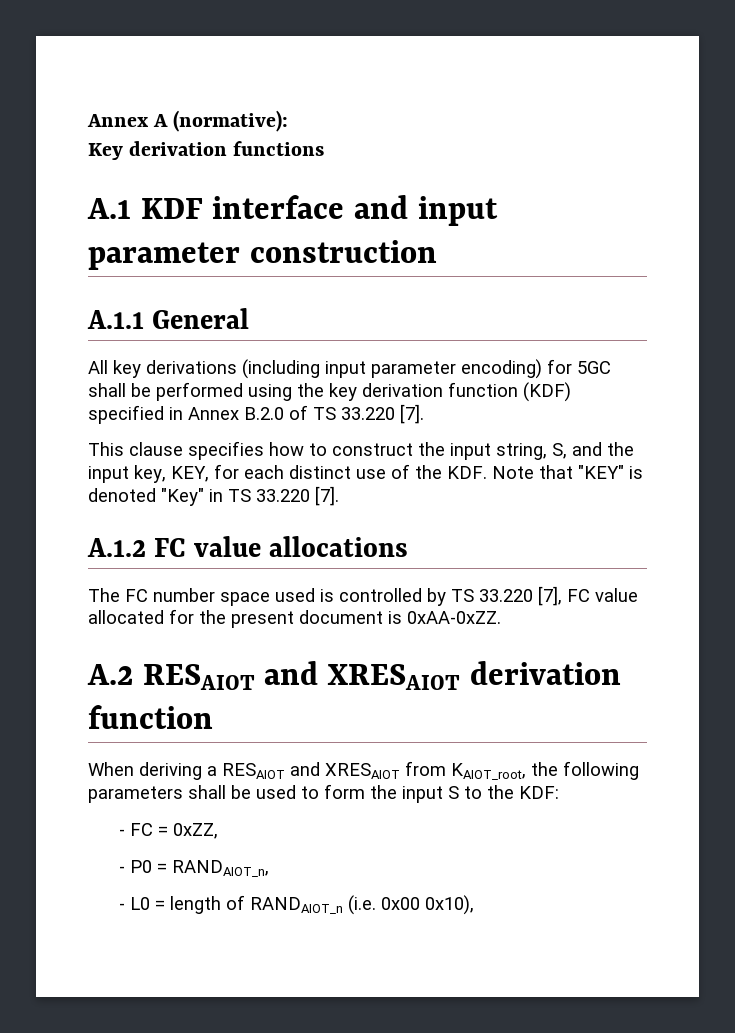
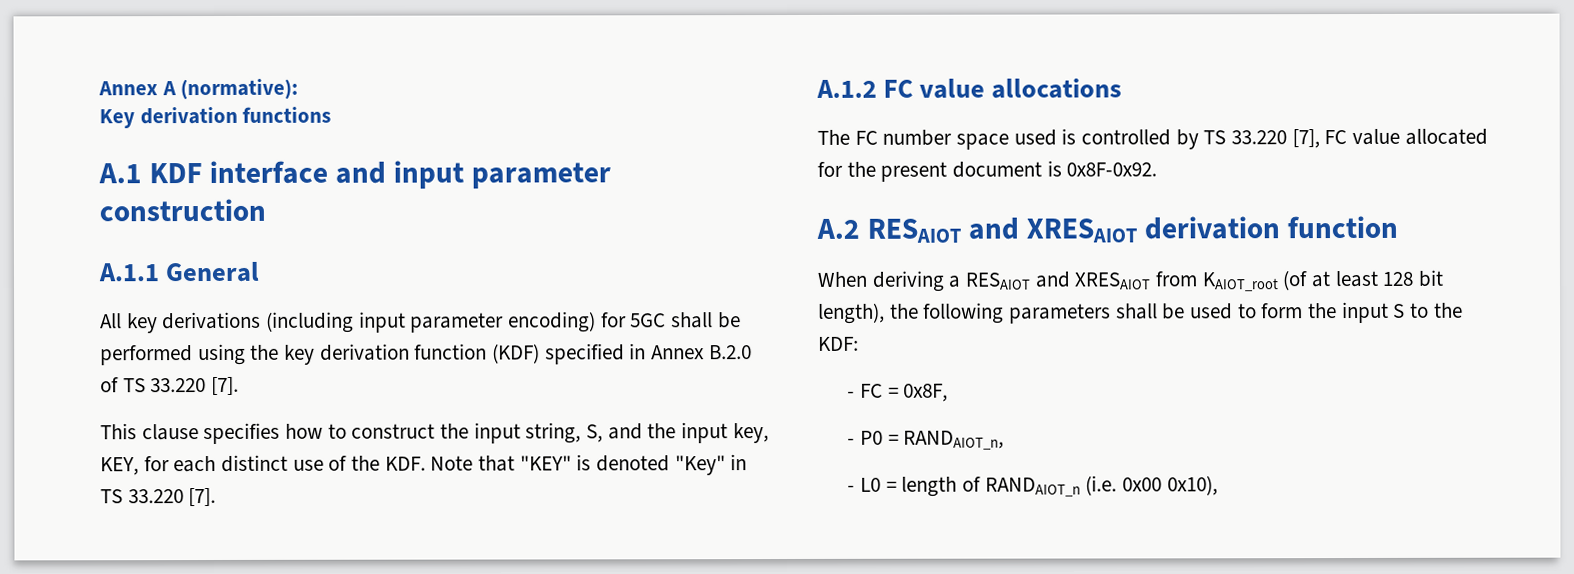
[407,611,501,624] 0xAA-0xZZ. -> [1066,162,1158,177] 0x8F-0x92.
[451,763,526,780] KAIOT_root, -> [1201,269,1445,292] [818,302,885,324] KAIOT_root (of at least 128 bit length),
[173,823,219,839] 0xZZ, -> [903,383,949,402] 0x8F,

